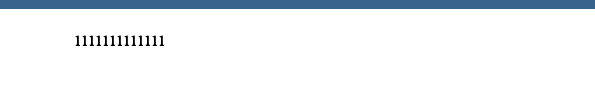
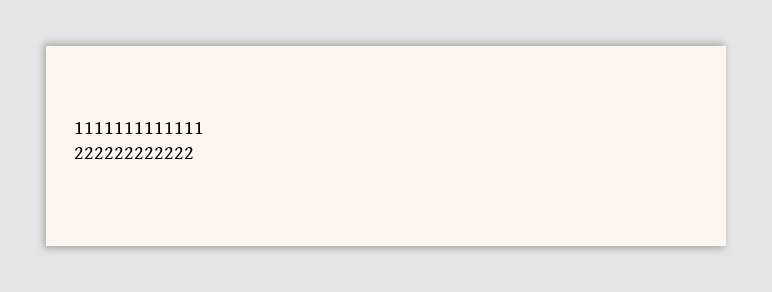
(165, 40) none -> [74,147,194,159] // 222222222222

